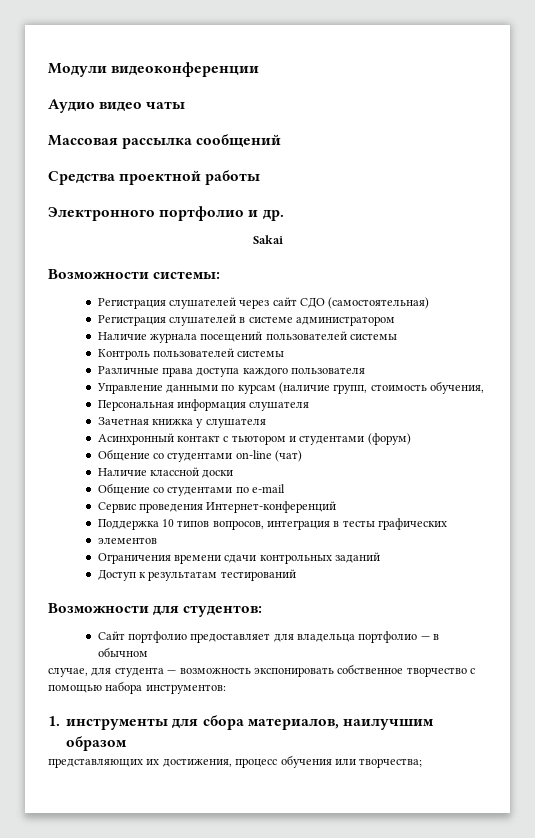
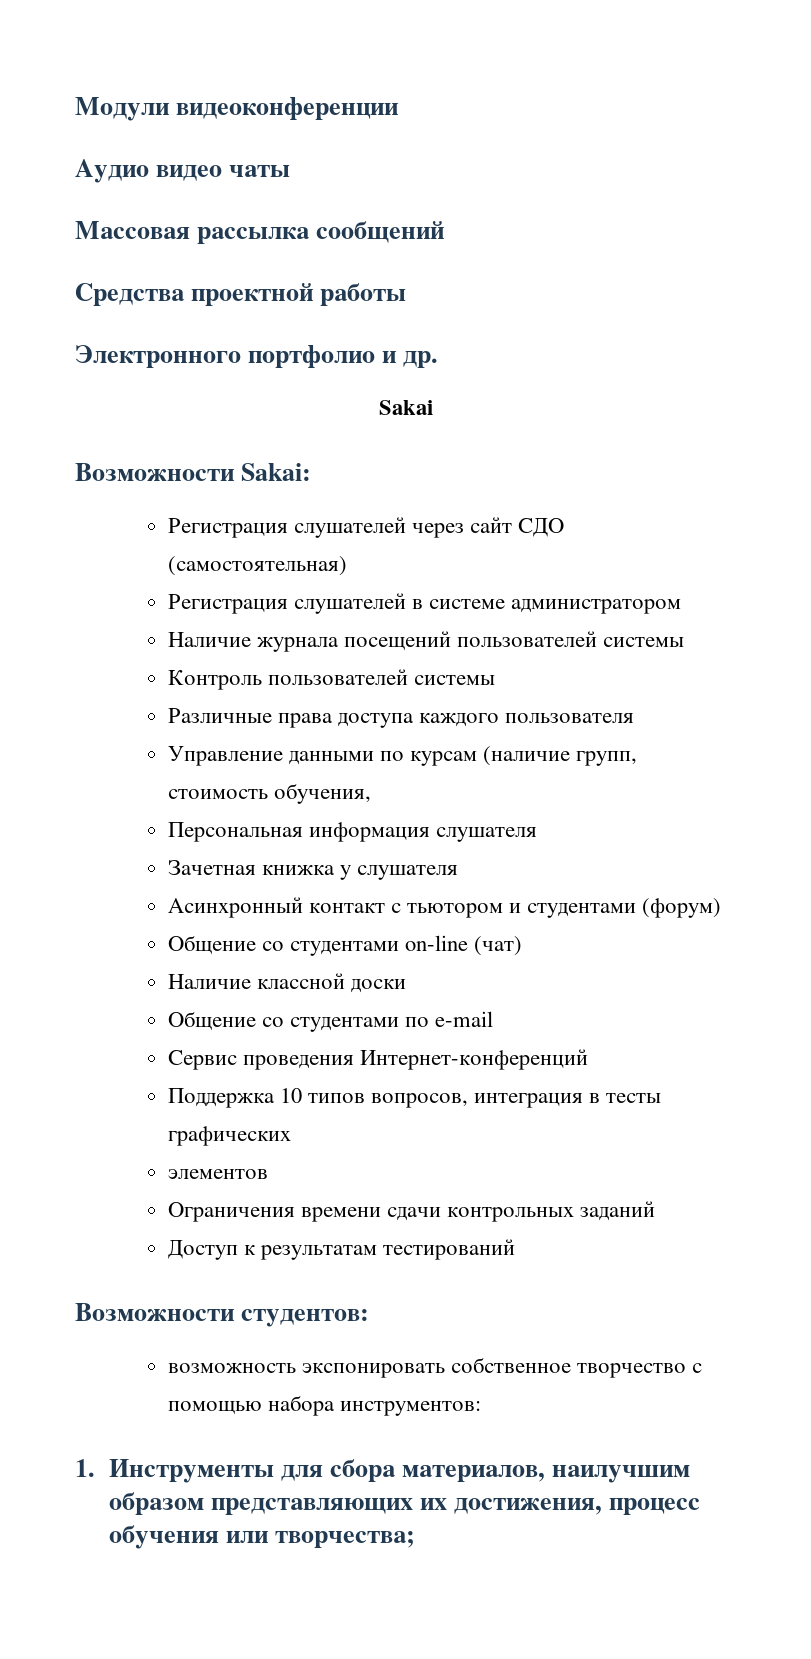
[153,271,221,279] системы: -> [241,463,312,481] Sakai:
[153,606,180,616] для -> (235, 1312) none
[97,631,440,643] [97,647,148,657] [48,667,177,677] Сайт портфолио предоставляет для владельца портфолио — в обычном // случае, для студента — -> (370, 1318) none
[66,718,169,730] инструменты -> [109,1459,275,1483] Инструменты
(128, 743) // -> (205, 1503) none

